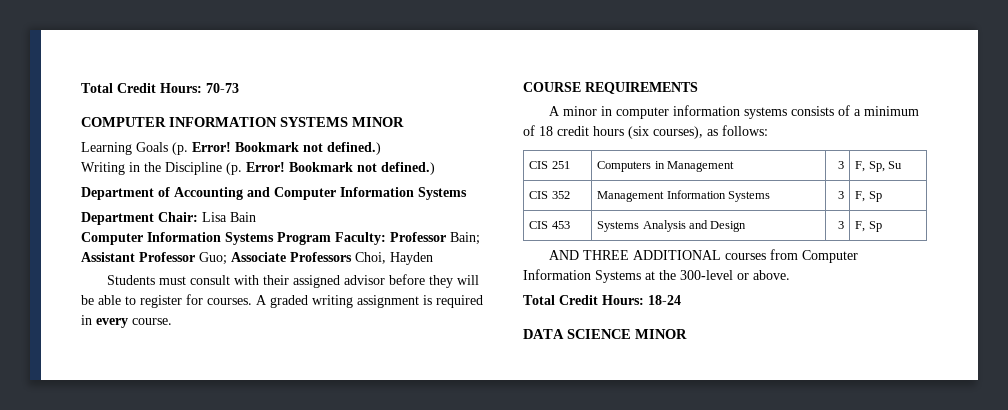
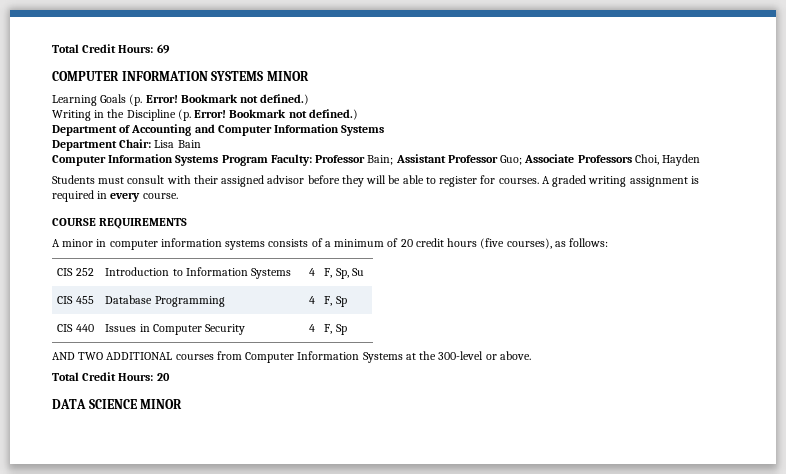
[81,83,239,93] Total Credit Hours: 70-73 -> [52,44,170,54] Total Credit Hours: 69
[539,126,553,136] 18 -> [400,239,413,247] 20
[628,126,649,139] (six -> [480,238,505,249] (five
[551,161,570,169] [597,161,735,172] [837,161,844,169] [855,161,903,172] [529,191,570,199] [597,190,771,202] [837,191,844,199] [855,191,882,202] [529,221,570,229] [597,220,747,232] [837,221,844,229] 251 | Computers in Management | 3 | F, Sp, Su // CIS 352 | Management Information Systems | 3 | F, Sp // CIS 453 | Systems Analysis and Design | 3 -> [75,268,94,276] [105,267,292,279] [308,268,315,276] [324,268,364,279] [57,296,94,304] [105,295,225,307] [308,296,315,304] [324,296,347,307] [57,324,94,332] [105,324,246,335] [308,324,315,332] 252 | Introduction to Information Systems | 4 | F, Sp, Su // CIS 455 | Database Programming | 4 | F, Sp // CIS 440 | Issues in Computer Security | 4
[582,250,629,260] THREE -> [78,352,104,360] TWO
[648,295,681,305] 18-24 -> [156,373,170,381] 20

